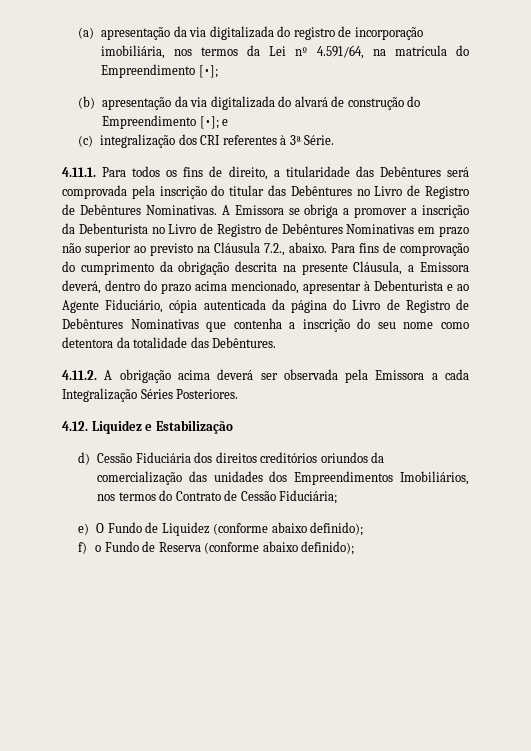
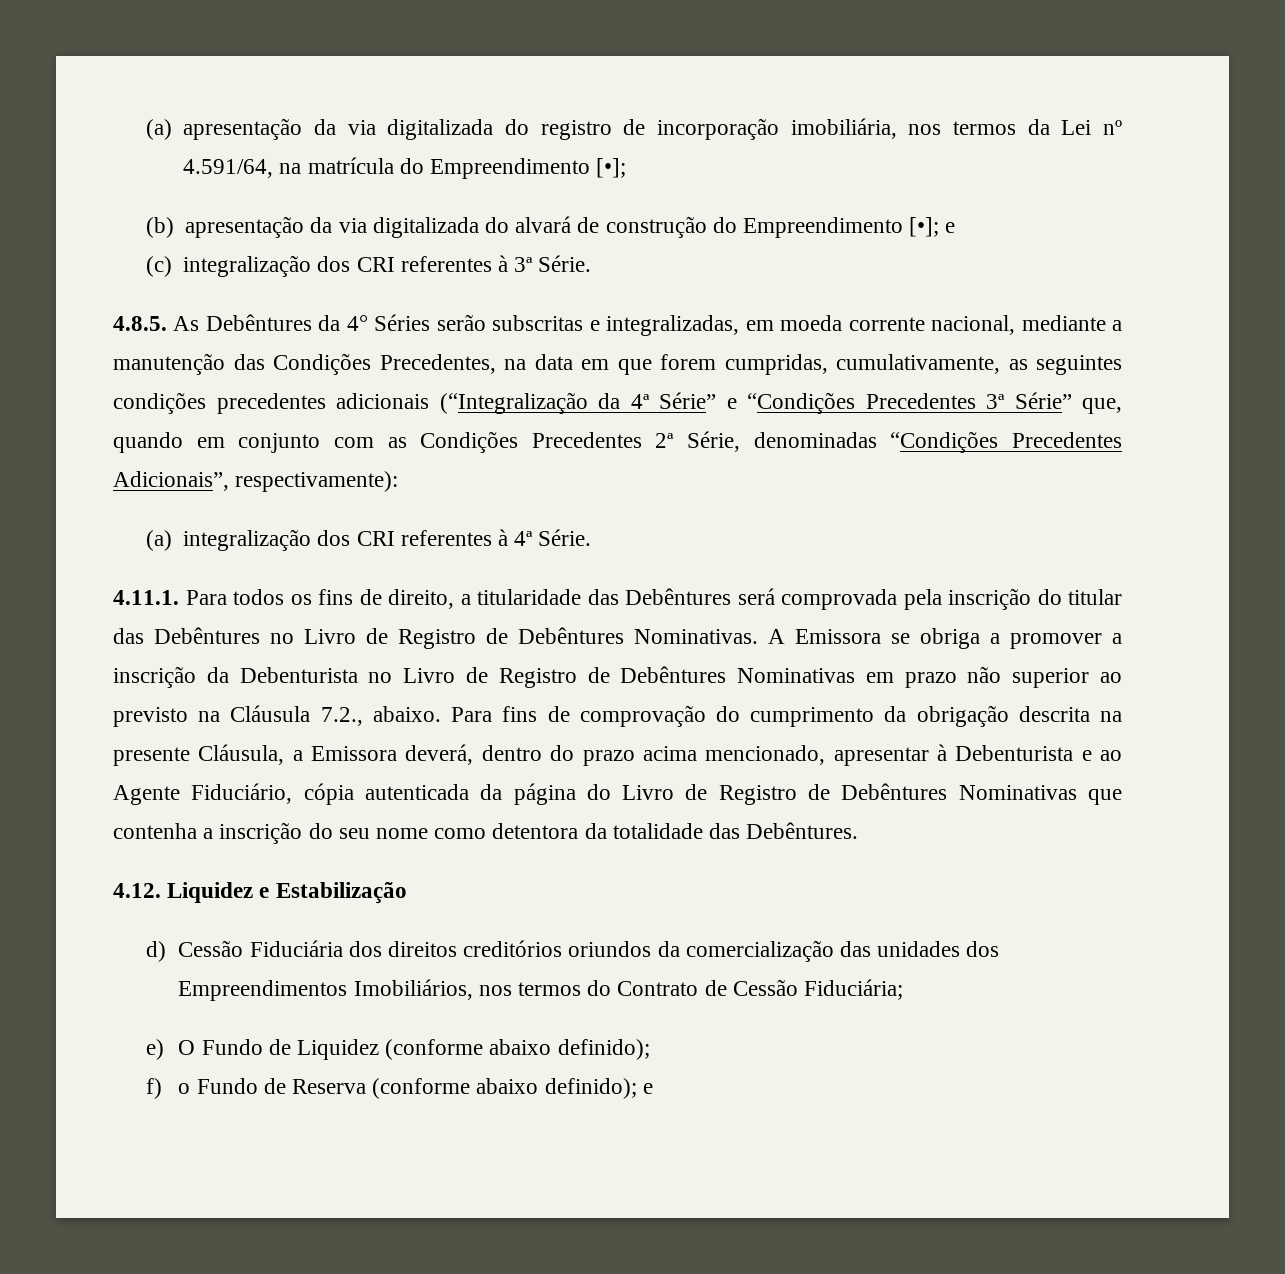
(335, 140) none -> [113,314,1122,336] [113,353,1122,375] [113,392,1122,414] [113,431,1122,453] [113,471,399,492] [145,529,592,551] // 4.8.5. As Debêntures da 4° Séries serão subscritas e integralizadas, em moeda corrente nacional, mediante a manutenção das Condições Precedentes, na data em que forem cumpridas, cumulativamente, as seguintes condições precedentes adicionais (“Integralização da 4ª Série” e “Condições Precedentes 3ª Série” que, quando em conjunto com as Condições Precedentes 2ª Série, denominadas “Condições Precedentes Adicionais”, respectivamente): // (a) integralização dos CRI referentes à 4ª Série.
[62,369,470,383] [62,388,239,402] // 4.11.2. A obrigação acima deverá ser observada pela Emissora a cada Integralização Séries Posteriores. -> (859, 830) none
(355, 548) none -> [642,1083,653,1094] e

